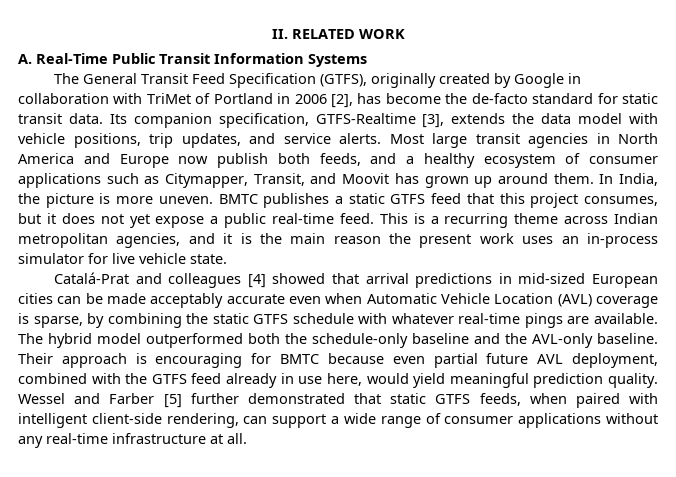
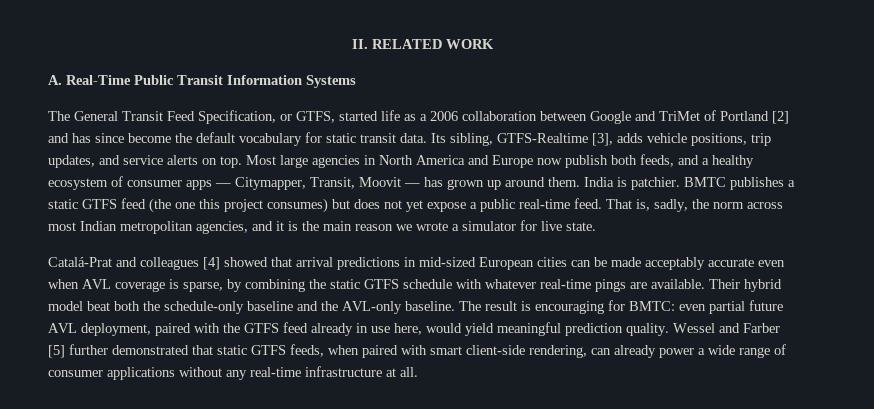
[228,73,581,88] [18,93,594,108] Specification (GTFS), originally created by Google in collaboration with TriMet of Portland in 2006 [2], has become the de-facto standard -> [198,110,789,124] [48,132,302,146] Specification, or GTFS, started life as a 2006 collaboration between Google and TriMet of Portland [2] and has since become the default vocabulary
[133,113,658,128] companion specification, GTFS-Realtime [3], extends the data model with -> [450,133,643,146] sibling, GTFS-Realtime [3], adds
[339,133,381,144] alerts. -> [167,155,242,168] alerts on top.
[475,133,520,144] transit -> (308, 161) none
[18,173,390,188] applications such as Citymapper, Transit, and Moovit -> [186,177,420,190] apps — Citymapper, Transit, Moovit —
[599,173,658,186] [18,193,213,208] In India, the picture is more uneven. -> [584,177,680,190] India is patchier.
[466,193,658,208] [18,213,56,224] that this project consumes, but it -> [149,198,350,213] (the one this project consumes) but
[379,213,609,228] This is a recurring theme across -> [606,199,783,212] [48,222,76,231] That is, sadly, the norm across most
[389,233,658,248] the present work uses an in-process -> [396,222,459,231] we wrote a
[139,253,186,264] vehicle -> (562, 226) none
[366,293,592,307] Automatic Vehicle Location (AVL) -> [82,279,111,289] AVL
[18,333,43,344] The -> [709,279,740,289] Their
[146,333,243,348] outperformed -> [87,301,110,311] beat
[18,353,127,368] Their approach -> [459,301,517,311] The result
[280,353,384,364] BMTC because -> [629,301,675,311] BMTC:
[18,373,87,384] combined -> [155,323,191,336] paired
[18,413,87,428] intelligent -> [430,346,462,355] smart
[272,414,327,428] support -> [614,345,694,358] already power

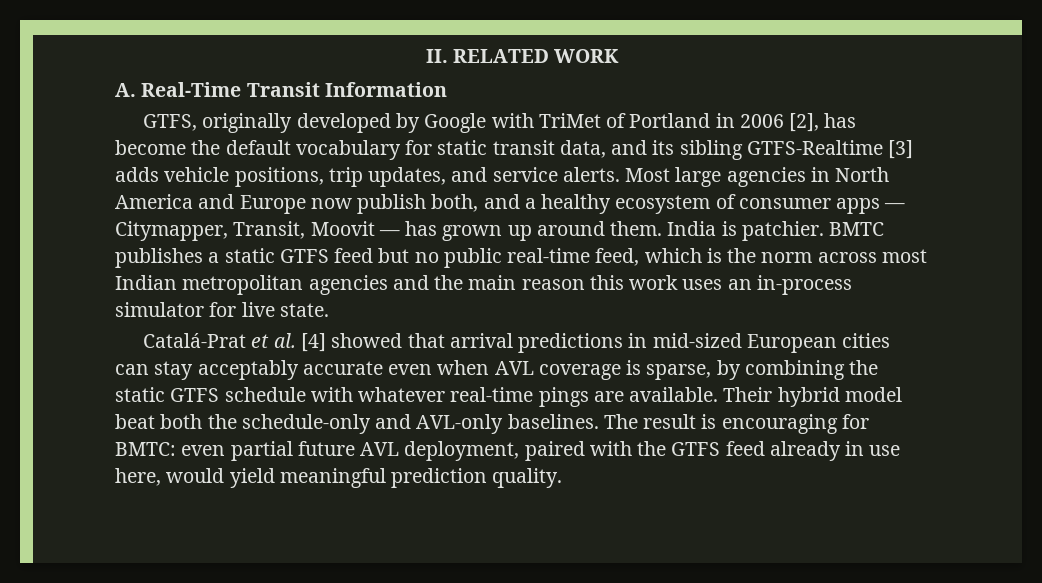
[134,75,174,85] Public -> (242, 89) none
[306,75,356,88] [48,110,789,124] [48,133,124,143] Systems // The General Transit Feed Specification, or GTFS, started life as a 2006 collaboration between Google and TriMet of Portland [2] and has since -> [143,113,857,133] // GTFS, originally developed by Google with TriMet of Portland in 2006 [2], has
[400,133,613,146] data. Its sibling, GTFS-Realtime [3], -> [559,140,914,160] data, and its sibling GTFS-Realtime [3]
[167,155,242,168] alerts on top. -> [562,167,620,182] alerts.
[611,154,674,167] both feeds, -> [431,194,479,212] both,
[149,198,688,213] (the one this project consumes) but does not yet expose a public real-time feed. That is, sadly, -> [378,248,722,268] but no public real-time feed, which is
[196,221,459,234] agencies, and it is the main reason we wrote a -> [308,275,852,295] agencies and the main reason this work uses an in-process
[116,257,199,270] and colleagues -> [251,333,296,348] et al.
[594,257,641,267] be made -> [154,361,194,380] stay
[247,301,455,314] baseline and the AVL-only baseline. -> [375,414,599,434] and AVL-only baselines.
[673,323,780,333] [48,344,786,358] [48,366,418,380] Wessel and Farber [5] further demonstrated that static GTFS feeds, when paired with smart client-side rendering, can already power a wide range of consumer applications without any real-time infrastructure at all. -> (563, 478) none

